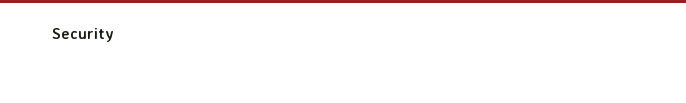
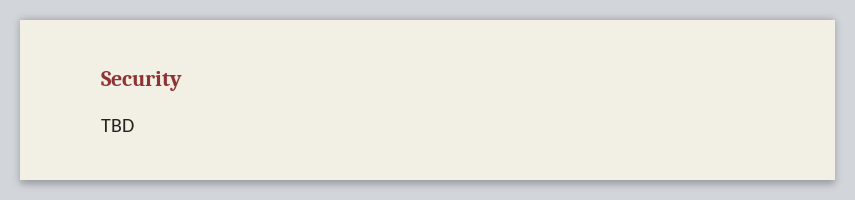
(114, 35) none -> [101,119,134,132] // TBD

